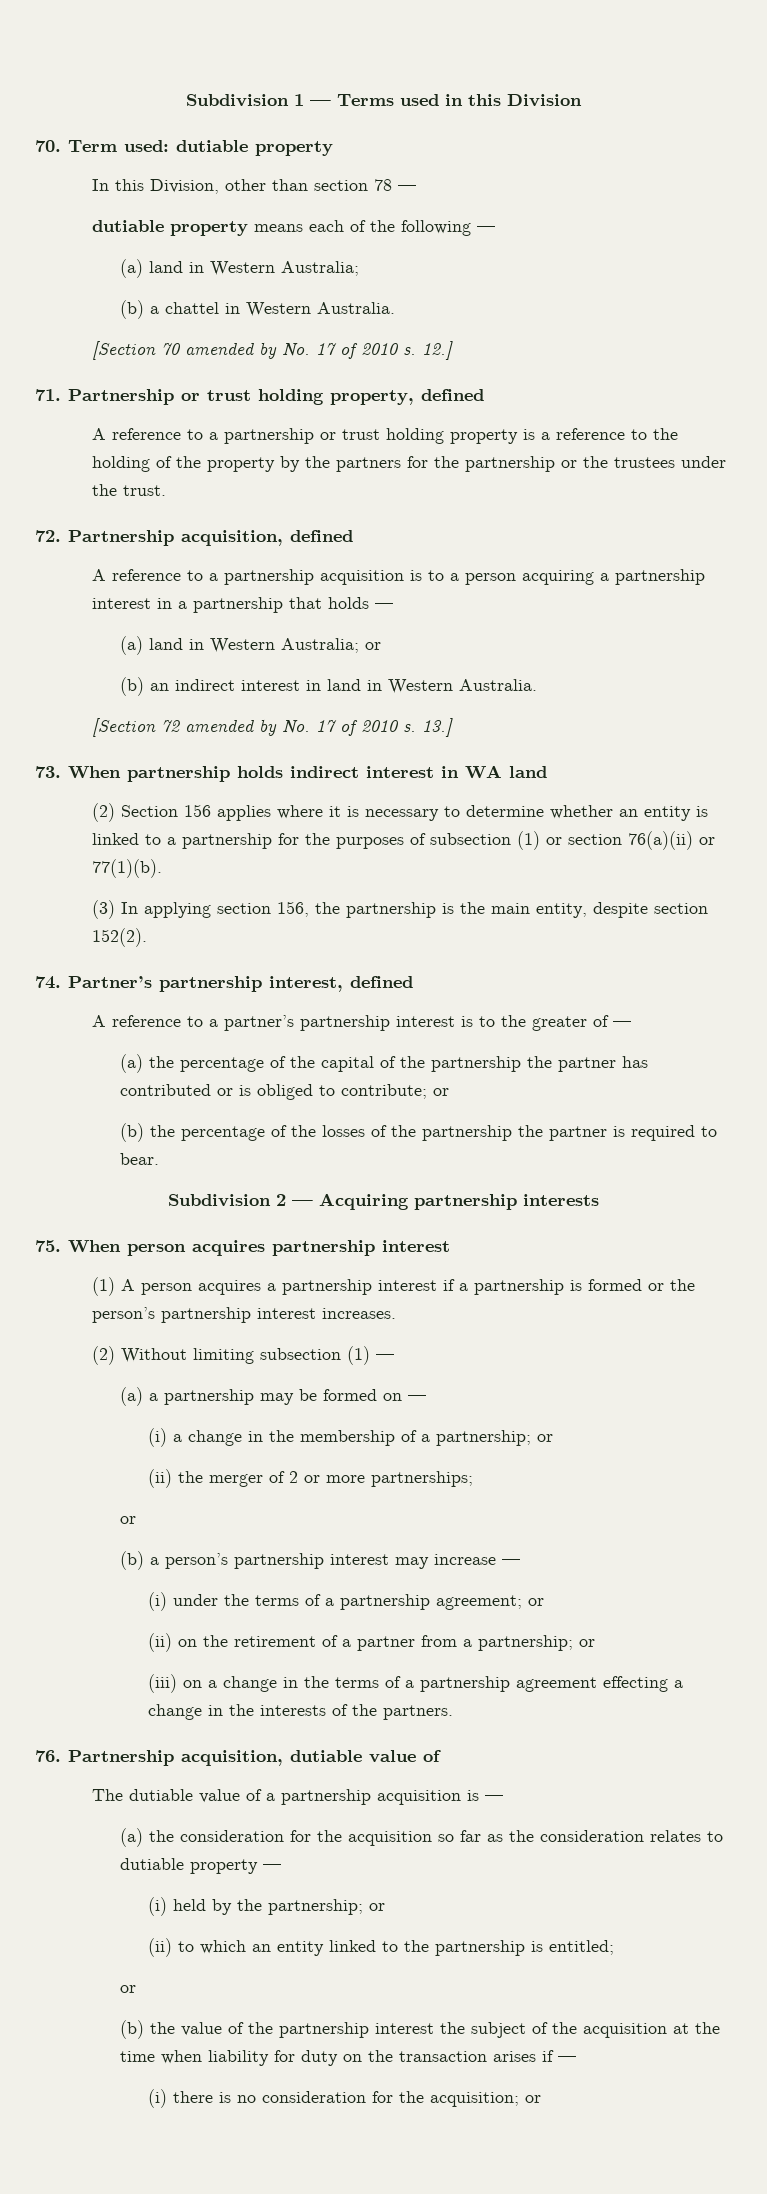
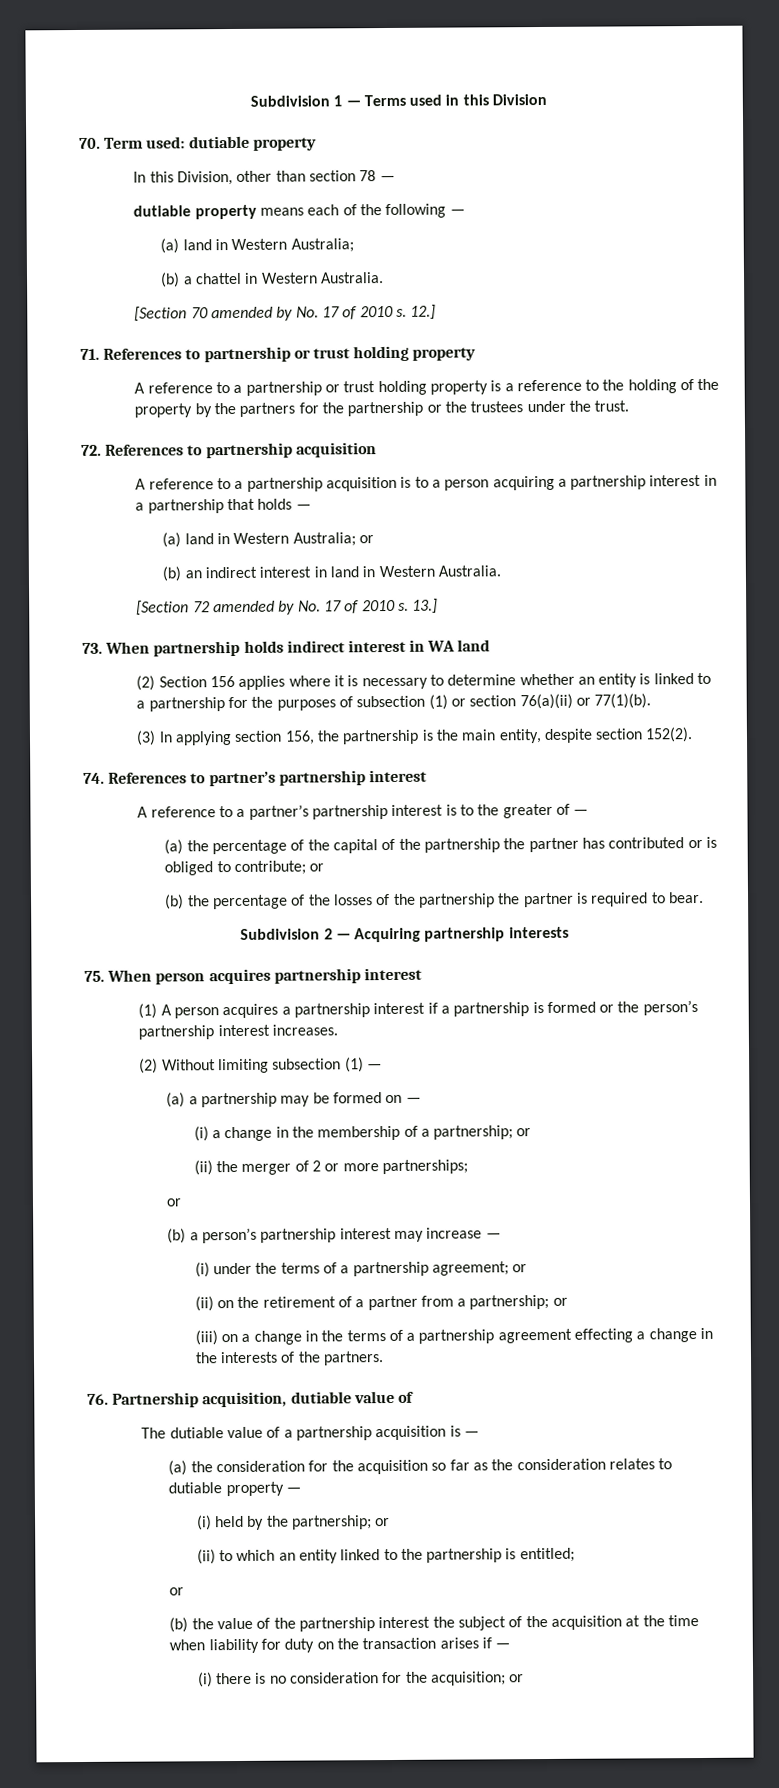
[68,389,484,405] Partnership or trust holding property, defined -> [103,345,477,363] References to partnership or trust holding property
[68,530,353,546] Partnership acquisition, defined -> [105,442,377,459] References to partnership acquisition
[68,976,413,992] Partner’s partnership interest, defined -> [108,769,427,787] References to partner’s partnership interest

